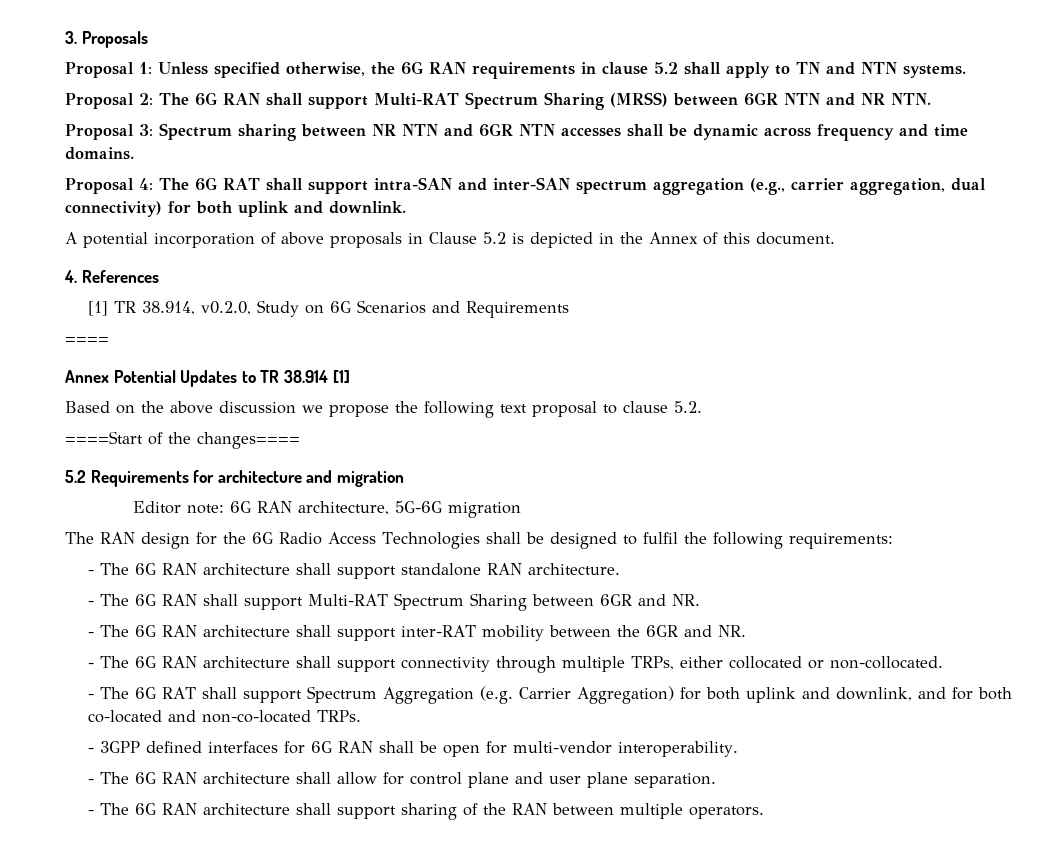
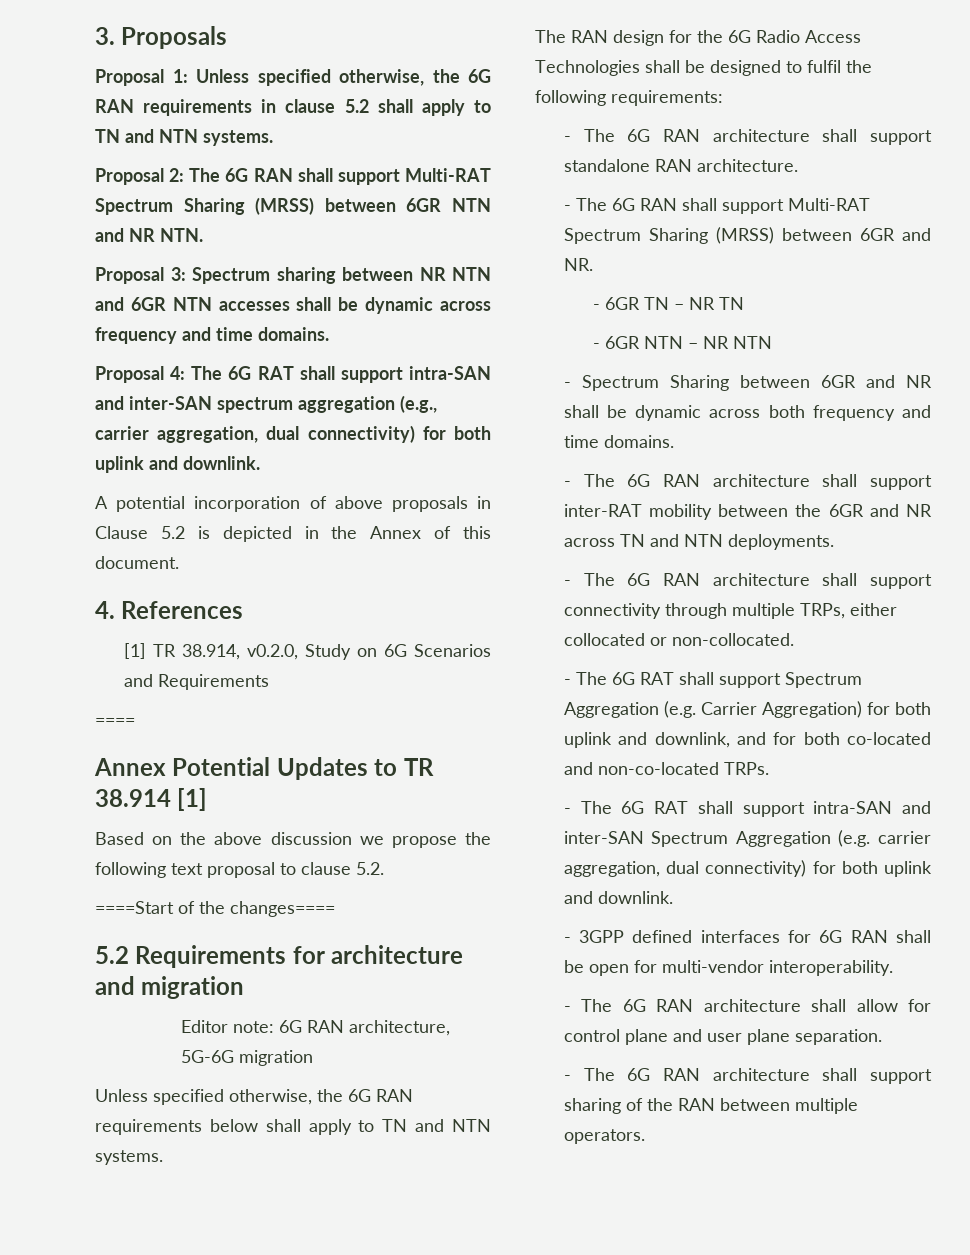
(522, 510) none -> [95,1089,413,1105] [95,1119,491,1135] [95,1150,163,1165] // Unless specified otherwise, the 6G RAN requirements below shall apply to TN and NTN systems.
(527, 602) none -> [715,227,774,244] (MRSS)
(700, 600) none -> [592,297,744,310] [592,336,772,349] [563,375,932,391] [563,405,931,421] [563,435,674,448] // - 6GR TN – NR TN // - 6GR NTN – NR NTN // - Spectrum Sharing between 6GR and NR shall be dynamic across both frequency and time domains.
[717,625,746,637] NR. -> [906,504,932,517] [563,534,834,550] NR across TN and NTN deployments.
(361, 716) none -> [563,801,931,817] [563,830,931,847] [563,860,932,877] [563,891,673,904] // - The 6G RAT shall support intra-SAN and inter-SAN Spectrum Aggregation (e.g. carrier aggregation, dual connectivity) for both uplink and downlink.

